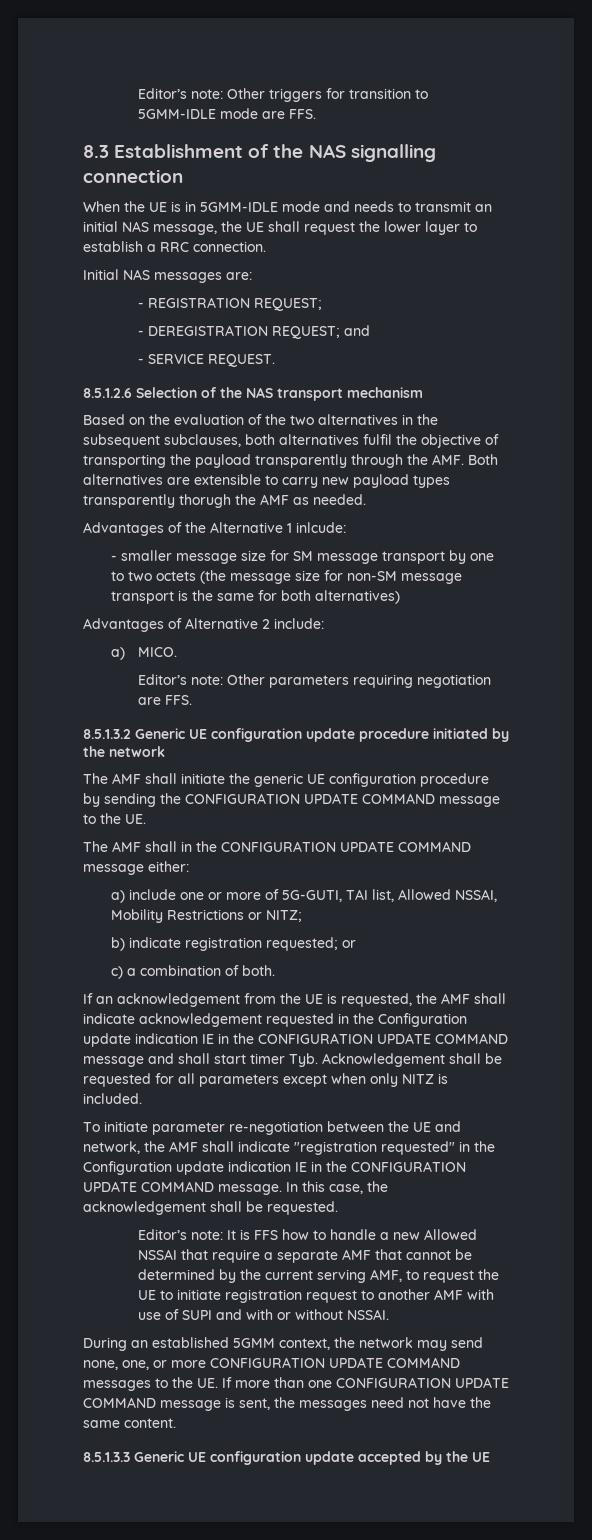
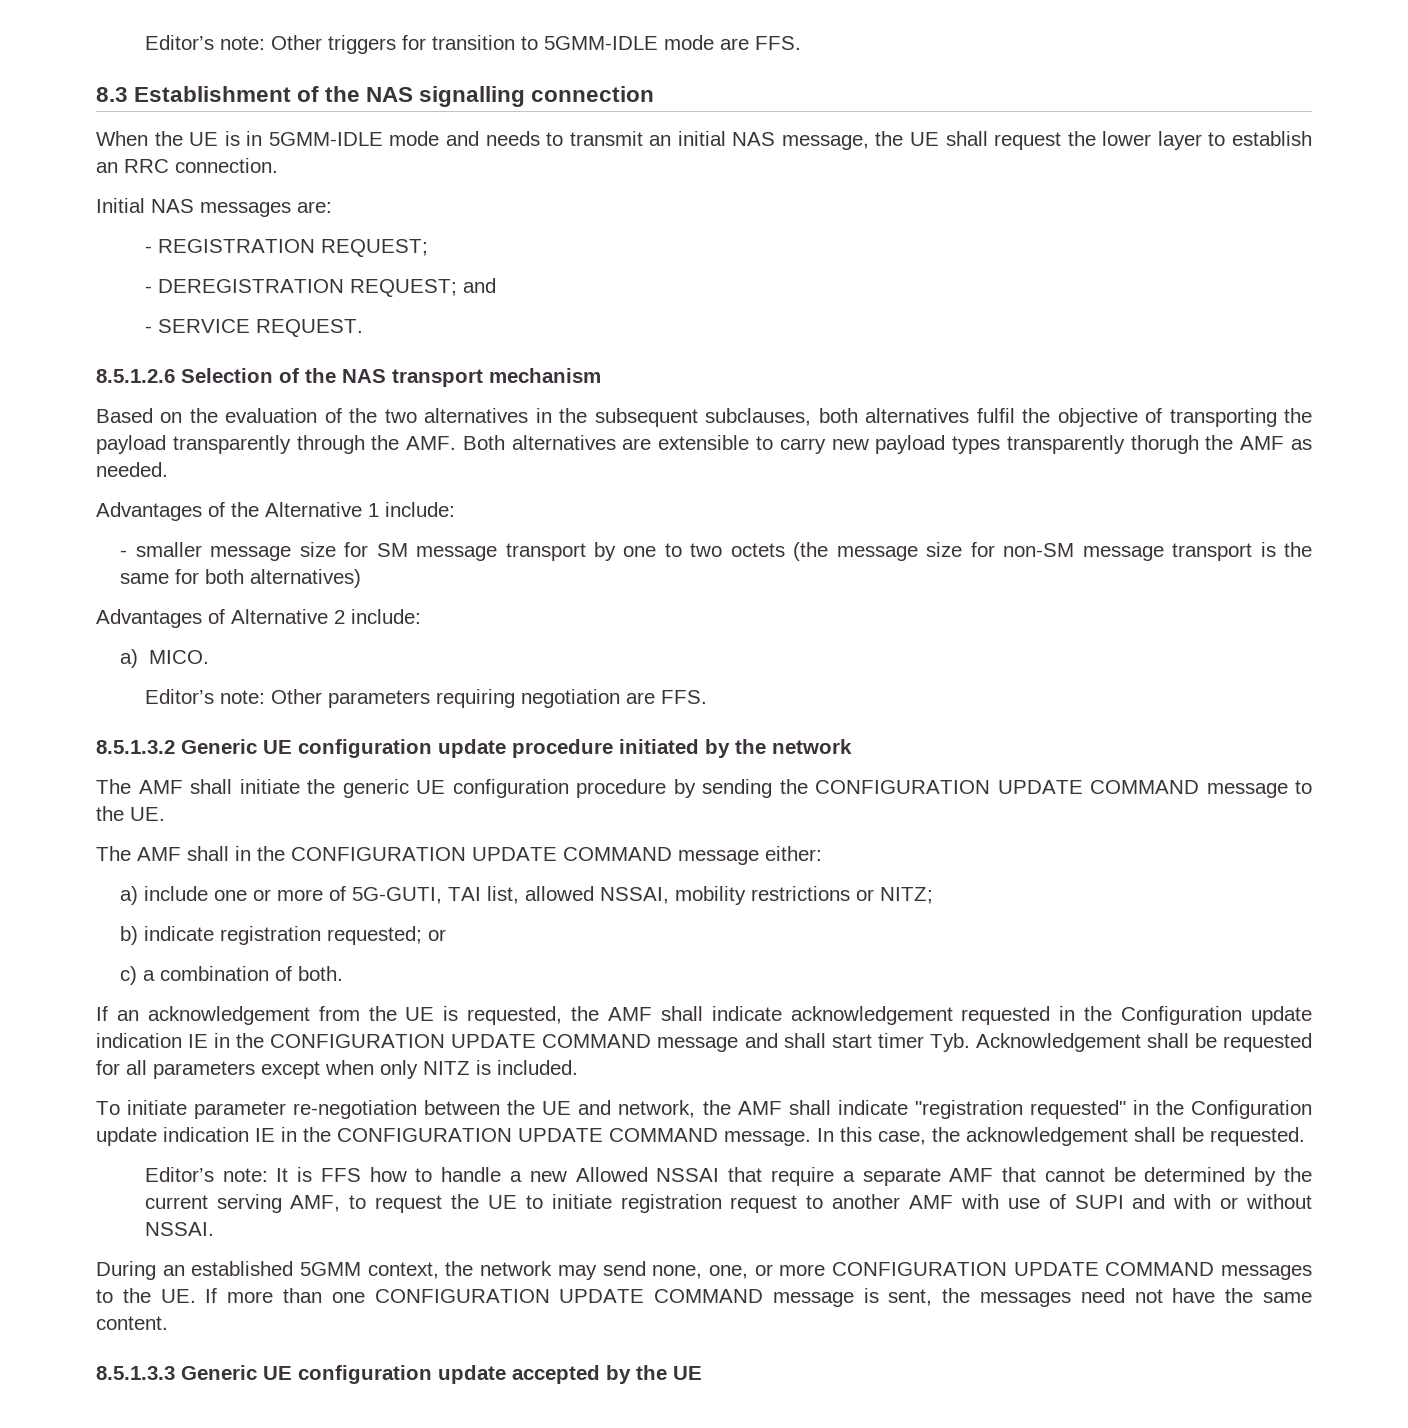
[147,244,156,252] a -> [96,162,118,173] an
[296,522,346,533] inlcude: -> [385,502,455,517] include:
[397,889,497,902] [110,909,244,923] Allowed NSSAI, Mobility Restrictions -> [525,886,851,905] allowed NSSAI, mobility restrictions

